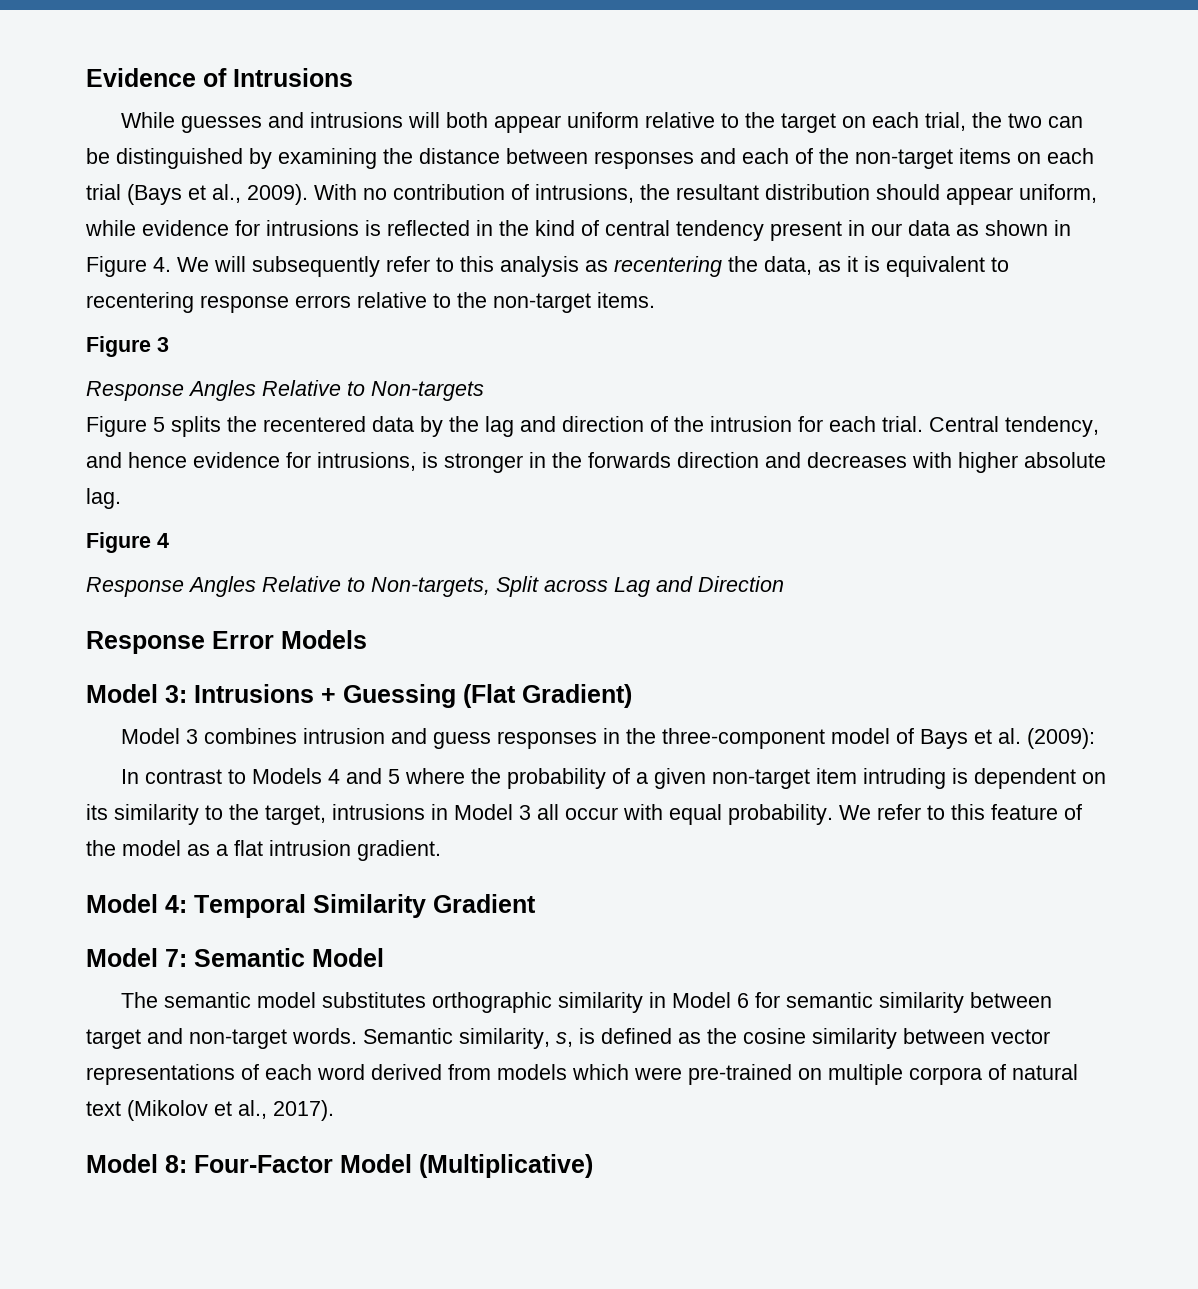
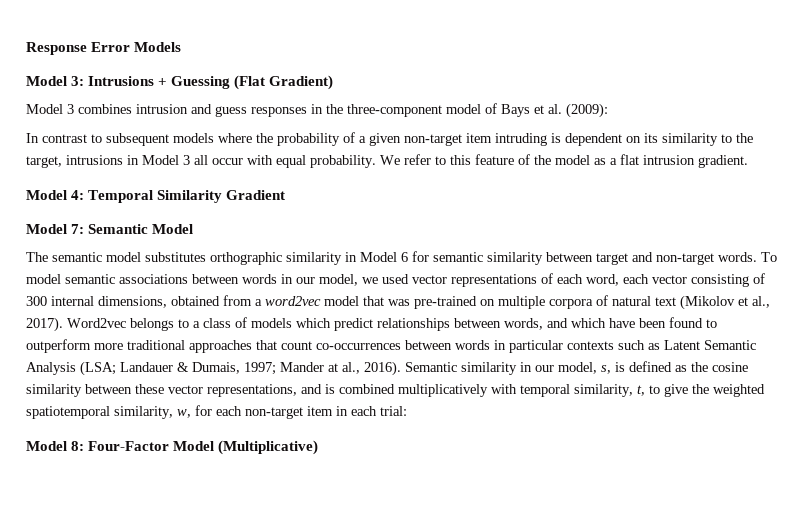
[86,68,353,87] [121,112,1084,133] [86,148,1094,169] [86,184,1097,205] [85,220,1071,241] [86,256,1009,277] [86,292,655,313] [86,336,169,357] [86,380,484,401] [86,416,1099,437] [86,452,1106,473] [86,488,121,509] [86,532,169,553] [86,576,784,597] Evidence of Intrusions // While guesses and intrusions will both appear uniform relative to the target on each trial, the two can be distinguished by examining the distance between responses and each of the non-target items on each trial (Bays et al., 2009). With no contribution of intrusions, the resultant distribution should appear uniform, while evidence for intrusions is reflected in the kind of central tendency present in our data as shown in Figure 4. We will subsequently refer to this analysis as recentering the data, as it is equivalent to recentering response errors relative to the non-target items. // Figure 3 // Response Angles Relative to Non-targets // Figure 5 splits the recentered data by the lag and direction of the intrusion for each trial. Central tendency, and hence evidence for intrusions, is stronger in the forwards direction and decreases with higher absolute lag. // Figure 4 // Response Angles Relative to Non-targets, Split across Lag and Direction // -> (26, 48) none
[252,768,401,784] Models 4 and 5 -> [106,133,214,146] subsequent models
[363,1028,1050,1049] [86,1064,682,1085] Semantic similarity, s, is defined as the cosine similarity between vector representations of each word derived from models which were -> [761,252,777,262] [26,273,765,287] [26,295,410,308] To model semantic associations between words in our model, we used vector representations of each word, each vector consisting of 300 internal dimensions, obtained from a word2vec model that was
(334, 1110) none -> [67,317,717,331] [26,339,756,353] [26,361,748,376] [26,384,765,397] [26,405,407,419] Word2vec belongs to a class of models which predict relationships between words, and which have been found to outperform more traditional approaches that count co-occurrences between words in particular contexts such as Latent Semantic Analysis (LSA; Landauer & Dumais, 1997; Mander at al., 2016). Semantic similarity in our model, s, is defined as the cosine similarity between these vector representations, and is combined multiplicatively with temporal similarity, t, to give the weighted spatiotemporal similarity, w, for each non-target item in each trial:

